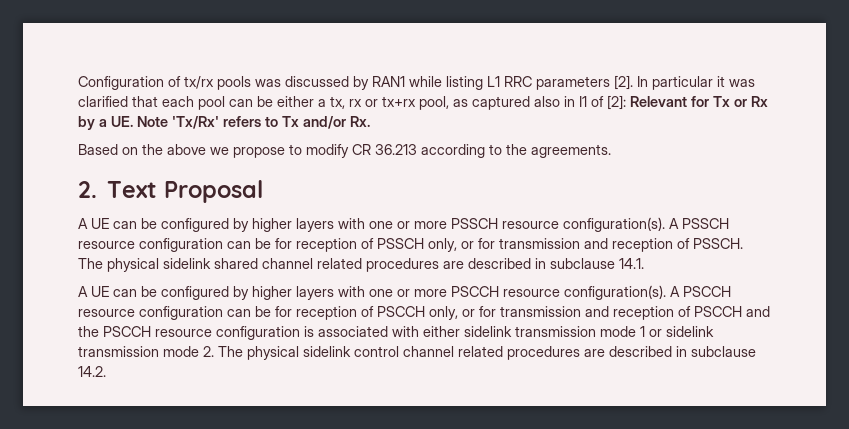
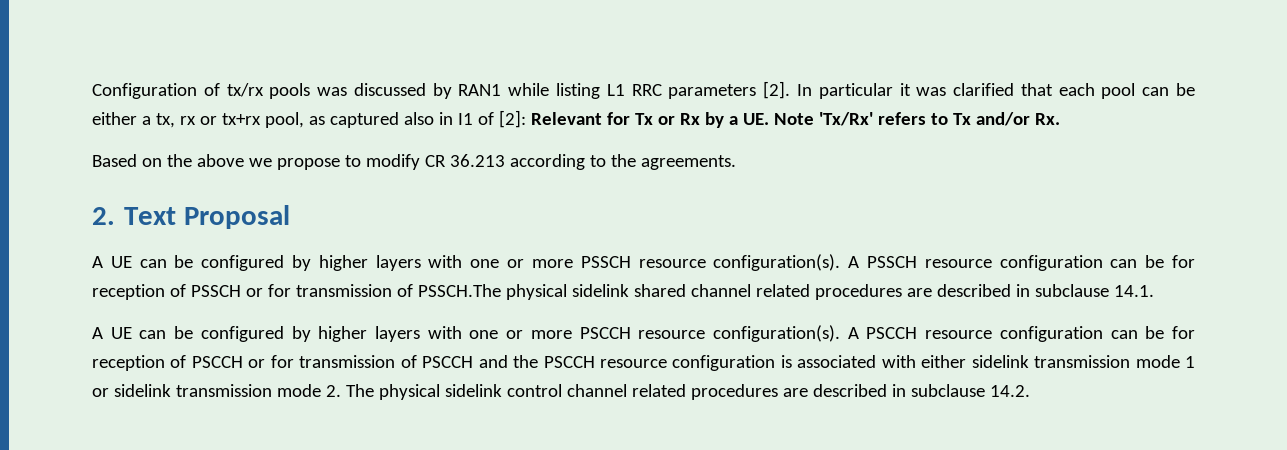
[428,238,743,252] [78,258,103,269] only, or for transmission and reception of PSSCH. The -> [245,284,501,297] or for transmission of PSSCH.The
[429,306,674,320] only, or for transmission and reception -> [248,355,396,368] or for transmission

